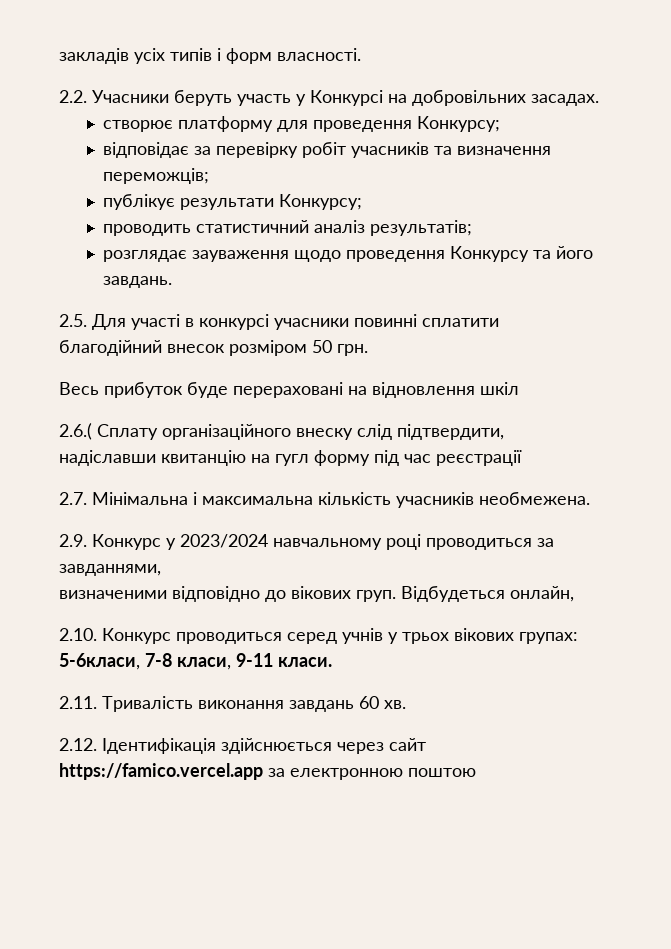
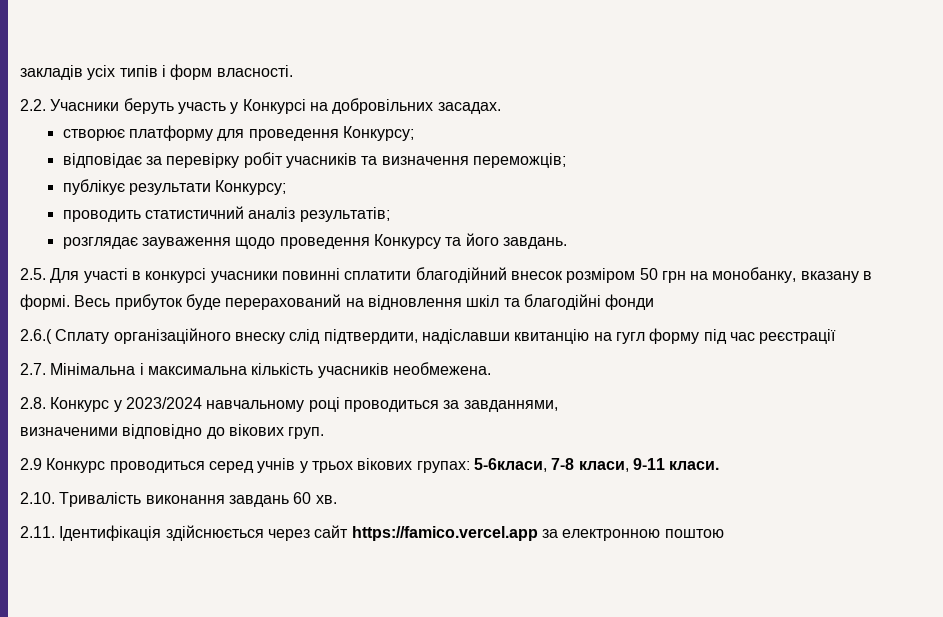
[337,344,368,356] грн. // -> [661,267,873,283] [20,294,70,310] грн на монобанку, вказану в формі.
[233,382,343,398] перераховані -> [225,294,342,310] перерахований
(519, 388) none -> [503,294,655,310] та благодійні фонди
[59,534,87,547] 2.9. -> [20,397,46,409] 2.8.
[401,586,574,602] [59,628,97,641] Відбудеться онлайн, // 2.10. -> [20,458,42,470] // 2.9
[59,696,97,709] 2.11. -> [20,492,55,504] 2.10.
[59,738,97,751] 2.12. -> [20,526,55,538] 2.11.

